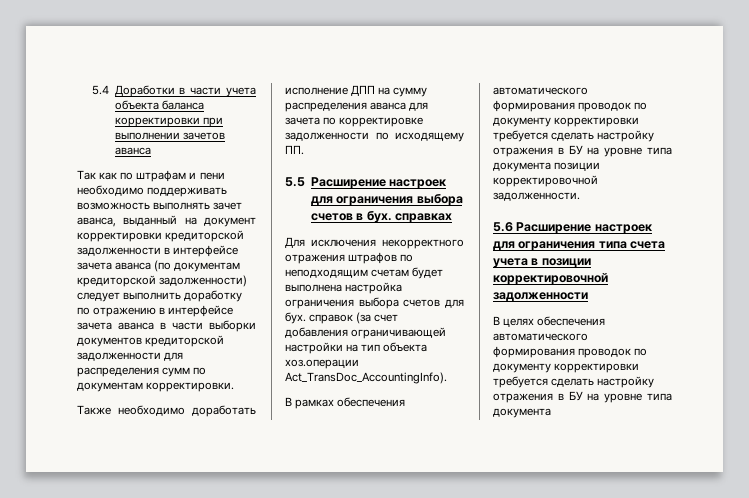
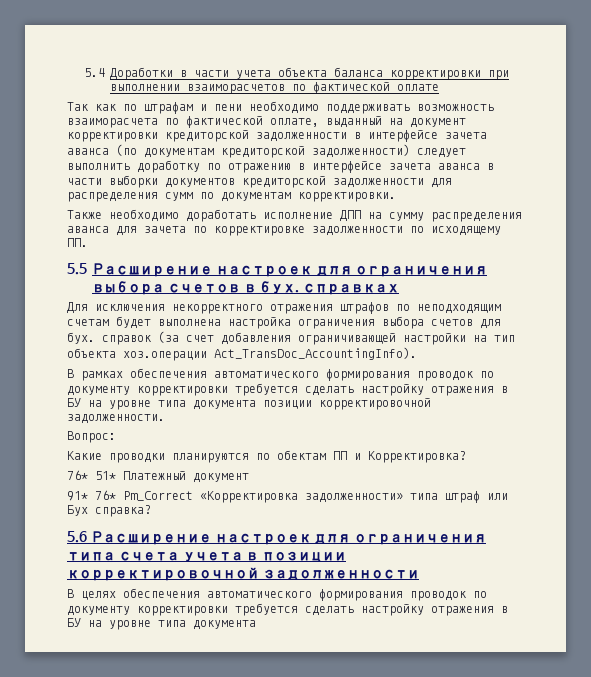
[182,132,225,140] [114,147,151,155] зачетов аванса -> [186,82,439,94] взаиморасчетов по фактической оплате
[153,202,243,210] [77,217,116,227] выполнять зачет аванса, -> [67,116,319,128] взаиморасчета по фактической оплате,
(580, 196) none -> [67,431,116,443] [67,450,466,463] [67,470,249,483] [67,490,508,503] [67,505,151,517] // Вопрос: // Какие проводки планируются по обектам ПП и Корректировка? // 76* 51* Платежный документ // 91* 76* Pm_Correct «Корректировка задолженности» типа штраф или Бух справка?

